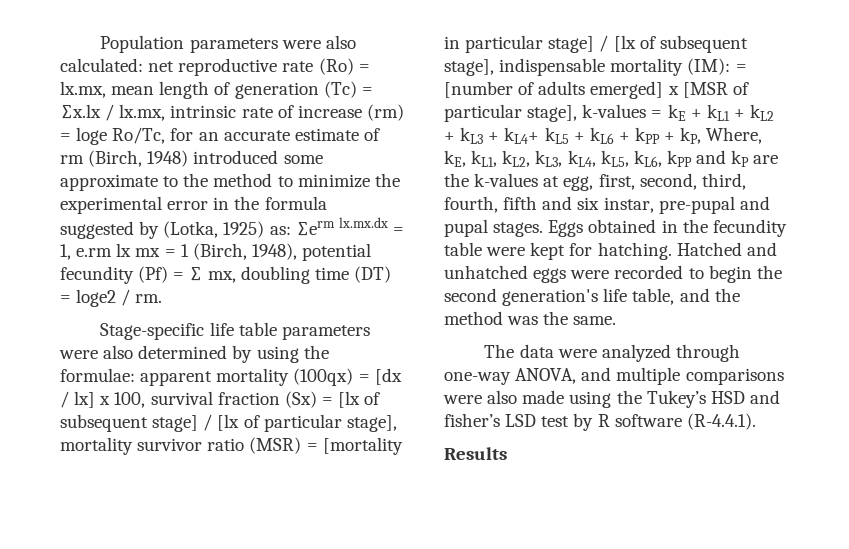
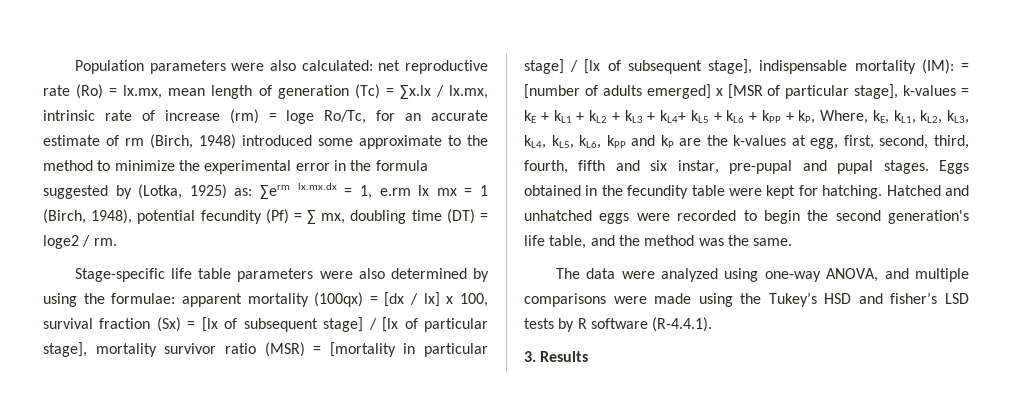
[675,344,740,362] through -> [724,268,759,282] using
[487,390,518,404] also -> (647, 300) none
[541,416,570,427] test -> [524,318,554,329] tests
(756, 421) none -> [524,351,536,362] 3.

